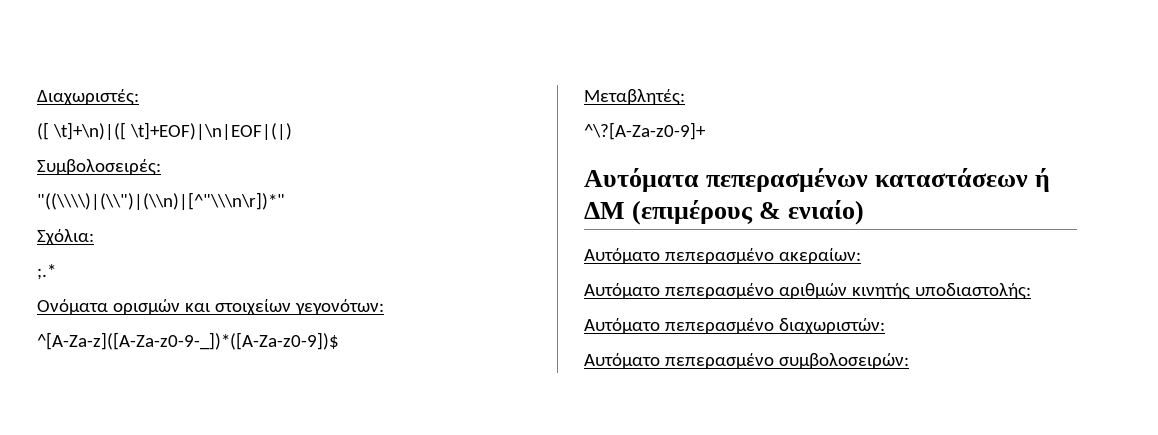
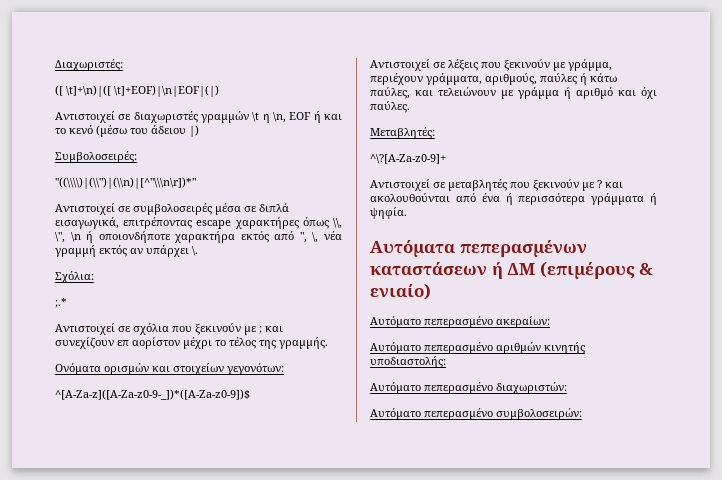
[37,159,161,175] [37,192,285,210] [37,229,94,245] [37,264,56,280] Συμβολοσειρές: // "((\\\\)|(\\")|(\\n)|[^"\\\n\r])*" // Σχόλια: // ;.* -> [55,111,343,123] [55,125,199,137] [55,151,137,163] [55,177,196,189] [55,203,289,215] [55,217,342,229] [55,231,342,243] [55,245,198,257] [55,271,94,283] [55,298,67,308] [55,323,283,335] [55,337,328,349] Αντιστοιχεί σε διαχωριστές γραμμών \t η \n, EOF ή και το κενό (μέσω του άδειου |) // Συμβολοσειρές: // "((\\\\)|(\\")|(\\n)|[^"\\\n\r])*" // Αντιστοιχεί σε συμβολοσειρές μέσα σε διπλά εισαγωγικά, επιτρέποντας escape χαρακτήρες όπως \\, \", \n ή οποιονδήποτε χαρακτήρα εκτός από ", \, νέα γραμμή εκτός αν υπάρχει \. // Σχόλια: // ;.* // Αντιστοιχεί σε σχόλια που ξεκινούν με ; και συνεχίζουν επ αορίστον μέχρι το τέλος της γραμμής.
[584,89,685,105] [584,122,706,140] Μεταβλητές: // ^\?[A-Za-z0-9]+ -> [370,59,612,71] [370,73,617,85] [370,87,657,99] [370,101,410,113] [370,127,435,139] [370,154,446,164] [370,179,623,191] [370,193,657,205] [370,207,407,219] Αντιστοιχεί σε λέξεις που ξεκινούν με γράμμα, περιέχουν γράμματα, αριθμούς, παύλες ή κάτω παύλες, και τελειώνουν με γράμμα ή αριθμό και όχι παύλες. // Μεταβλητές: // ^\?[A-Za-z0-9]+ // Αντιστοιχεί σε μεταβλητές που ξεκινούν με ? και ακολουθούνται από ένα ή περισσότερα γράμματα ή ψηφία.

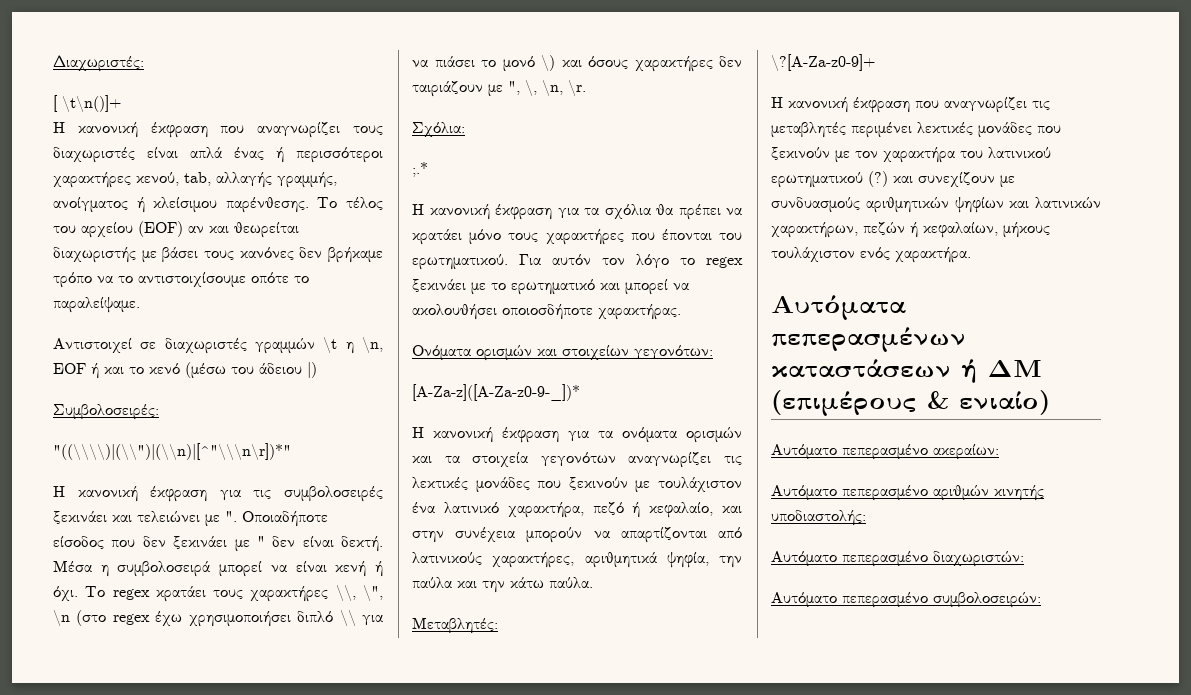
[55,85,219,97] ([ \t]+\n)|([ \t]+EOF)|\n|EOF|(|) -> [53,95,121,112] [53,122,384,138] [53,147,383,163] [53,172,337,188] [53,197,383,213] [53,221,299,238] [53,247,383,263] [53,272,309,288] [53,297,140,313] [ \t\n()]+ // Η κανονική έκφραση που αναγνωρίζει τους διαχωριστές είναι απλά ένας ή περισσότεροι χαρακτήρες κενού, tab, αλλαγής γραμμής, ανοίγματος ή κλείσιμου παρένθεσης. Το τέλος του αρχείου (EOF) αν και θεωρείται διαχωριστής με βάσει τους κανόνες δεν βρήκαμε τρόπο να το αντιστοιχίσουμε οπότε το παραλείψαμε.
[55,203,289,215] [55,217,342,229] [55,231,342,243] [55,245,198,257] [55,271,94,283] [55,298,67,308] [55,323,283,335] [55,337,328,349] Αντιστοιχεί σε συμβολοσειρές μέσα σε διπλά εισαγωγικά, επιτρέποντας escape χαρακτήρες όπως \\, \", \n ή οποιονδήποτε χαρακτήρα εκτός από ", \, νέα γραμμή εκτός αν υπάρχει \. // Σχόλια: // ;.* // Αντιστοιχεί σε σχόλια που ξεκινούν με ; και συνεχίζουν επ αορίστον μέχρι το τέλος της γραμμής. -> [53,486,383,502] [53,511,328,527] [53,536,383,552] [53,560,384,577] [53,585,383,602] [53,610,383,627] [412,55,742,72] [412,80,586,97] [412,122,465,137] [412,162,428,177] [412,204,742,220] [412,229,742,245] [412,254,743,270] [412,279,689,295] [412,304,681,320] Η κανονική έκφραση για τις συμβολοσειρές ξεκινάει και τελειώνει με ". Οποιαδήποτε είσοδος που δεν ξεκινάει με " δεν είναι δεκτή. Μέσα η συμβολοσειρά μπορεί να είναι κενή ή όχι. Το regex κρατάει τους χαρακτήρες \\, \", \n (στο regex έχω χρησιμοποιήσει διπλό \\ για να πιάσει το μονό \) και όσους χαρακτήρες δεν ταιριάζουν με ", \, \n, \r. // Σχόλια: // ;.* // Η κανονική έκφραση για τα σχόλια θα πρέπει να κρατάει μόνο τους χαρακτήρες που έπονται του ερωτηματικού. Για αυτόν τον λόγο το regex ξεκινάει με το ερωτηματικό και μπορεί να ακολουθήσει οποιοσδήποτε χαρακτήρας.
[55,389,250,400] [370,59,612,71] [370,73,617,85] [370,87,657,99] [370,101,410,113] [370,127,435,139] [370,154,446,164] [370,179,623,191] [370,193,657,205] [370,207,407,219] ^[A-Za-z]([A-Za-z0-9-_])*([A-Za-z0-9])$ // Αντιστοιχεί σε λέξεις που ξεκινούν με γράμμα, περιέχουν γράμματα, αριθμούς, παύλες ή κάτω παύλες, και τελειώνουν με γράμμα ή αριθμό και όχι παύλες. // Μεταβλητές: // ^\?[A-Za-z0-9]+ // Αντιστοιχεί σε μεταβλητές που ξεκινούν με ? και ακολουθούνται από ένα ή περισσότερα γράμματα ή ψηφία. -> [412,384,580,401] [412,427,742,443] [412,452,742,468] [412,477,742,493] [412,502,742,518] [412,527,742,543] [412,552,742,568] [412,577,593,593] [412,617,498,634] [771,54,875,71] [771,97,1050,113] [771,122,1061,138] [771,147,1051,163] [771,171,1015,188] [771,197,1101,213] [771,222,1050,238] [771,247,971,263] [A-Za-z]([A-Za-z0-9-_])* // Η κανονική έκφραση για τα ονόματα ορισμών και τα στοιχεία γεγονότων αναγνωρίζει τις λεκτικές μονάδες που ξεκινούν με τουλάχιστον ένα λατινικό χαρακτήρα, πεζό ή κεφαλαίο, και στην συνέχεια μπορούν να απαρτίζονται από λατινικούς χαρακτήρες, αριθμητικά ψηφία, την παύλα και την κάτω παύλα. // Μεταβλητές: // \?[A-Za-z0-9]+ // Η κανονική έκφραση που αναγνωρίζει τις μεταβλητές περιμένει λεκτικές μονάδες που ξεκινούν με τον χαρακτήρα του λατινικού ερωτηματικού (?) και συνεχίζουν με συνδυασμούς αριθμητικών ψηφίων και λατινικών χαρακτήρων, πεζών ή κεφαλαίων, μήκους τουλάχιστον ενός χαρακτήρα.

